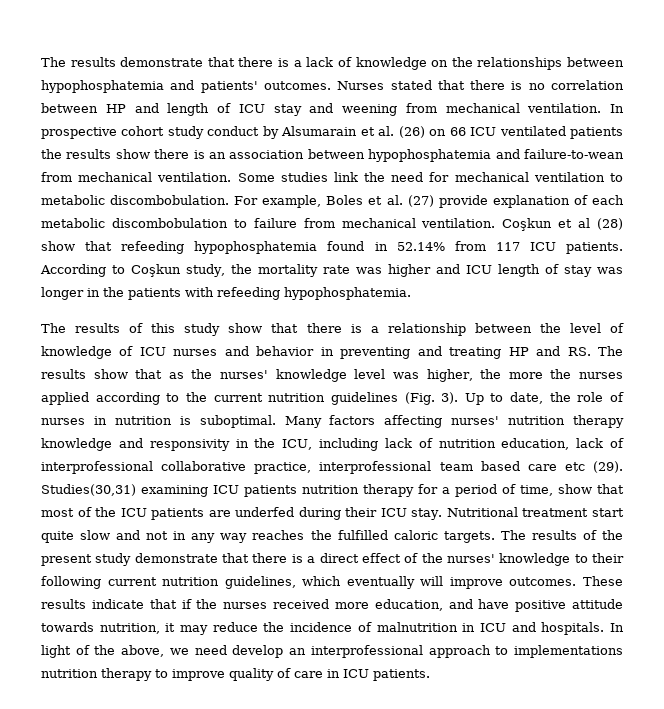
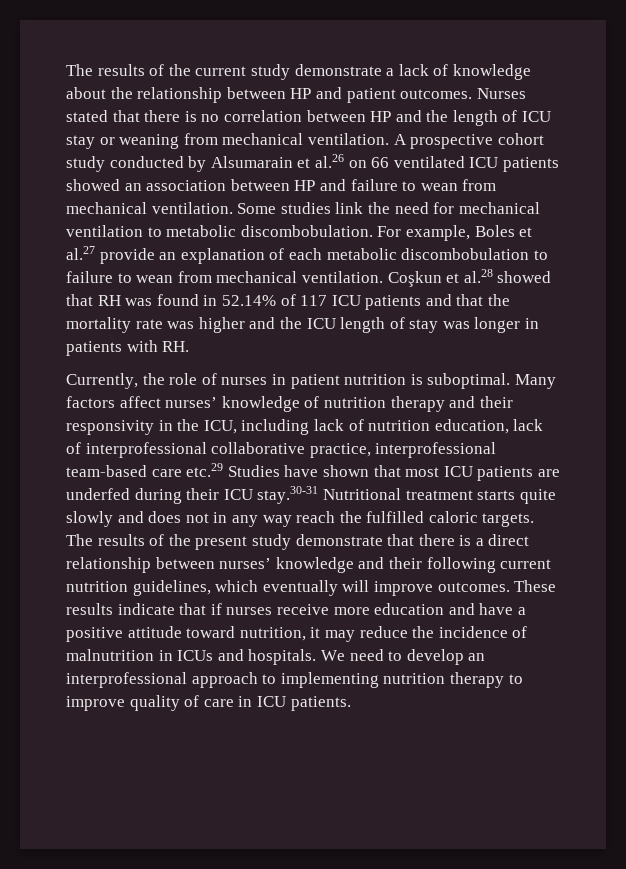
[41,57,625,70] [41,80,258,93] The results demonstrate that there is a lack of knowledge on the relationships between hypophosphatemia and patients' -> [66,64,531,80] [66,87,396,103] The results of the current study demonstrate a lack of knowledge about the relationship between HP and patient
(159, 108) none -> [426,110,449,122] the
[309,103,624,116] and weening from mechanical ventilation. In -> [99,133,407,149] or weaning from mechanical ventilation. A
[207,126,260,136] conduct -> [109,156,184,168] conducted
[378,126,623,139] [41,149,624,162] al. (26) on 66 ICU ventilated patients the results show there is an association between hypophosphatemia and failure-to-wean -> [314,154,559,172] [66,179,458,191] al.26 on 66 ventilated ICU patients showed an association between HP and failure to wean
[386,195,488,208] al. (27) provide -> [66,246,177,264] al.27 provide an
(297, 223) none -> [117,273,174,283] to wean
[578,218,623,230] [41,241,318,254] al (28) show that refeeding hypophosphatemia -> [463,269,552,283] [66,294,153,306] al.28 showed that RH was
[454,241,486,251] from -> [280,294,296,306] of
[566,242,624,254] [40,264,226,277] patients. According to Coşkun study, -> [365,294,484,310] patients and that
(460, 269) none -> [279,317,302,329] the
[103,287,124,297] the -> (540, 323) none
[217,287,411,300] [41,323,624,336] [41,346,623,359] [41,369,624,382] [41,392,544,405] refeeding hypophosphatemia. // The results of this study show that there is a relationship between the level of knowledge of ICU nurses and behavior in preventing and treating HP and RS. The results show that as the nurses' knowledge level was higher, the more the nurses applied according to the current nutrition guidelines (Fig. 3). Up to date, -> [162,341,190,352] [66,373,138,389] RH. // Currently,
(107, 420) none -> [290,374,340,389] patient
[384,415,624,428] [41,438,143,451] affecting nurses' nutrition therapy knowledge and -> [119,396,513,412] affect nurses’ knowledge of nutrition therapy and their
[439,461,623,473] [41,484,624,497] [41,507,117,517] team based care etc (29). Studies(30,31) examining ICU patients nutrition therapy for a period of time, show that most of the -> [66,463,440,477] team-based care etc.29 Studies have shown that most
[411,508,443,520] stay. -> [257,486,319,504] stay.30-31
[591,508,624,517] [41,530,141,543] start quite slow and -> [477,489,556,504] [66,511,182,527] starts quite slowly and does
[252,530,305,540] reaches -> [296,511,336,523] reach
[361,553,588,566] effect of the nurses' knowledge to -> [66,557,385,573] relationship between nurses’ knowledge and
[196,599,443,611] the nurses received more education, -> [226,603,445,615] nurses receive more education
(510, 604) none -> [517,607,526,615] a
[41,622,94,632] towards -> [186,626,236,638] toward
[479,623,506,632] ICU -> [177,650,214,661] ICUs
[609,623,624,632] [41,645,227,658] In light of the above, we need -> [320,649,403,661] We need to
[514,645,623,658] implementations -> [280,672,379,688] implementing

